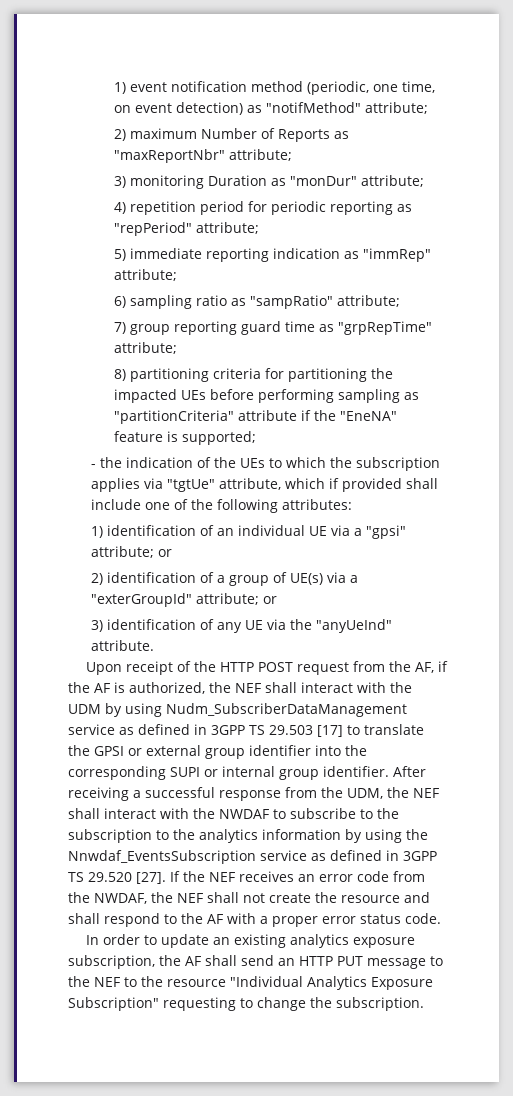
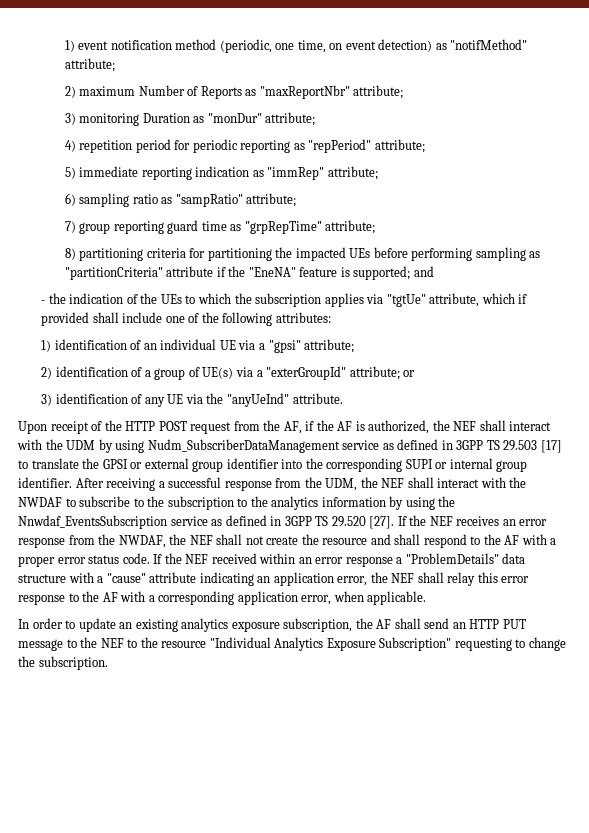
(257, 438) none -> [413,266,434,277] and
[158,549,173,557] or -> (355, 346) none
[357,871,389,882] code -> [18,537,65,548] response
(441, 918) none -> [153,553,526,567] [18,572,530,586] [18,591,427,605] If the NEF received within an error response a "ProblemDetails" data structure with a "cause" attribute indicating an application error, the NEF shall relay this error response to the AF with a corresponding application error, when applicable.

